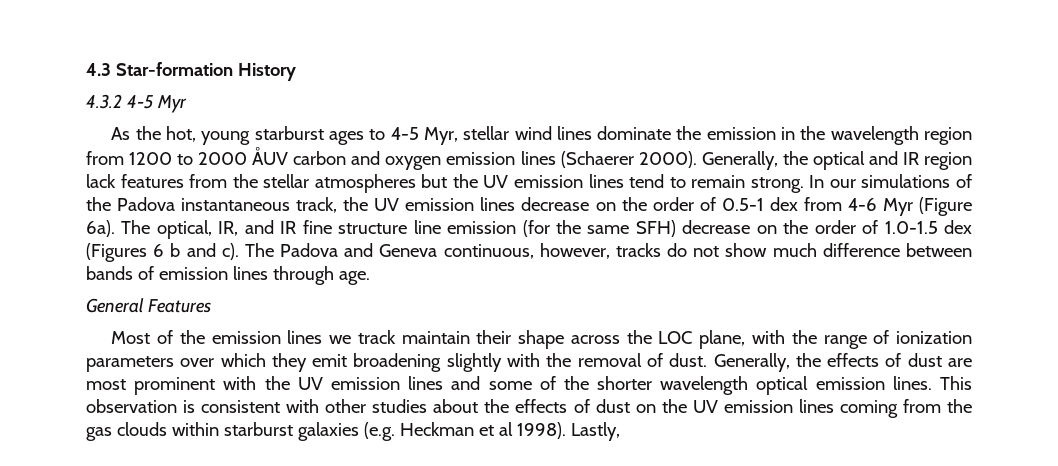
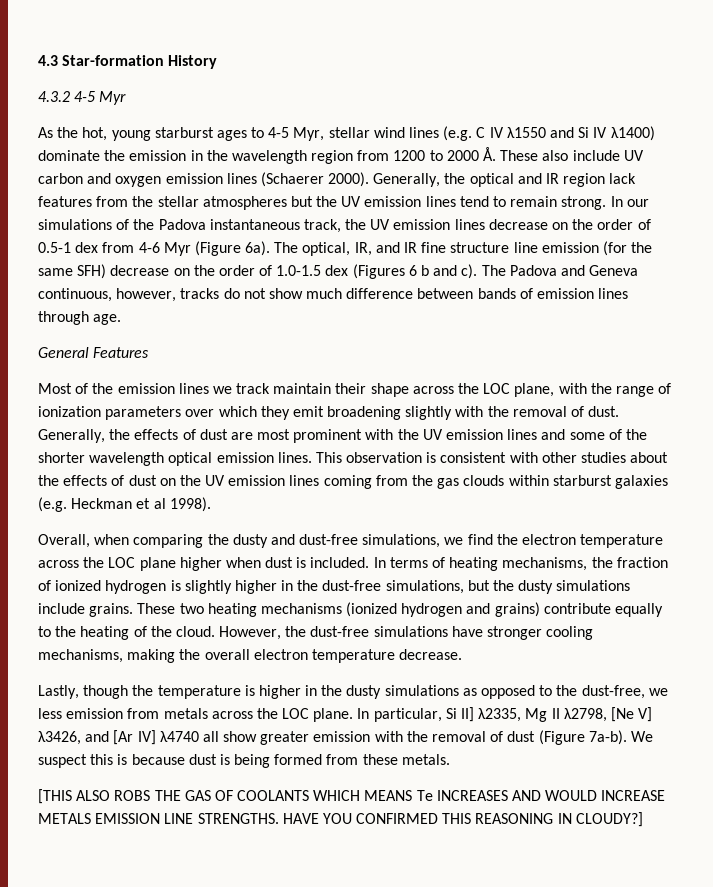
(592, 133) none -> [443,126,655,141] (e.g. C IV λ1550 and Si IV λ1400)
[252,147,289,165] ÅUV -> [483,147,644,161] Å. These also include UV
[570,422,620,441] Lastly, -> [38,534,664,548] [38,557,668,571] [38,580,631,594] [38,602,664,617] [38,626,594,640] [38,649,463,663] [38,685,668,699] [38,707,653,722] [38,730,653,745] [38,754,450,768] [38,789,666,804] [38,812,643,827] // Overall, when comparing the dusty and dust-free simulations, we find the electron temperature across the LOC plane higher when dust is included. In terms of heating mechanisms, the fraction of ionized hydrogen is slightly higher in the dust-free simulations, but the dusty simulations include grains. These two heating mechanisms (ionized hydrogen and grains) contribute equally to the heating of the cloud. However, the dust-free simulations have stronger cooling mechanisms, making the overall electron temperature decrease. // Lastly, though the temperature is higher in the dusty simulations as opposed to the dust-free, we less emission from metals across the LOC plane. In particular, Si II] λ2335, Mg II λ2798, [Ne V] λ3426, and [Ar IV] λ4740 all show greater emission with the removal of dust (Figure 7a-b). We suspect this is because dust is being formed from these metals. // [THIS ALSO ROBS THE GAS OF COOLANTS WHICH MEANS Te INCREASES AND WOULD INCREASE METALS EMISSION LINE STRENGTHS. HAVE YOU CONFIRMED THIS REASONING IN CLOUDY?]

